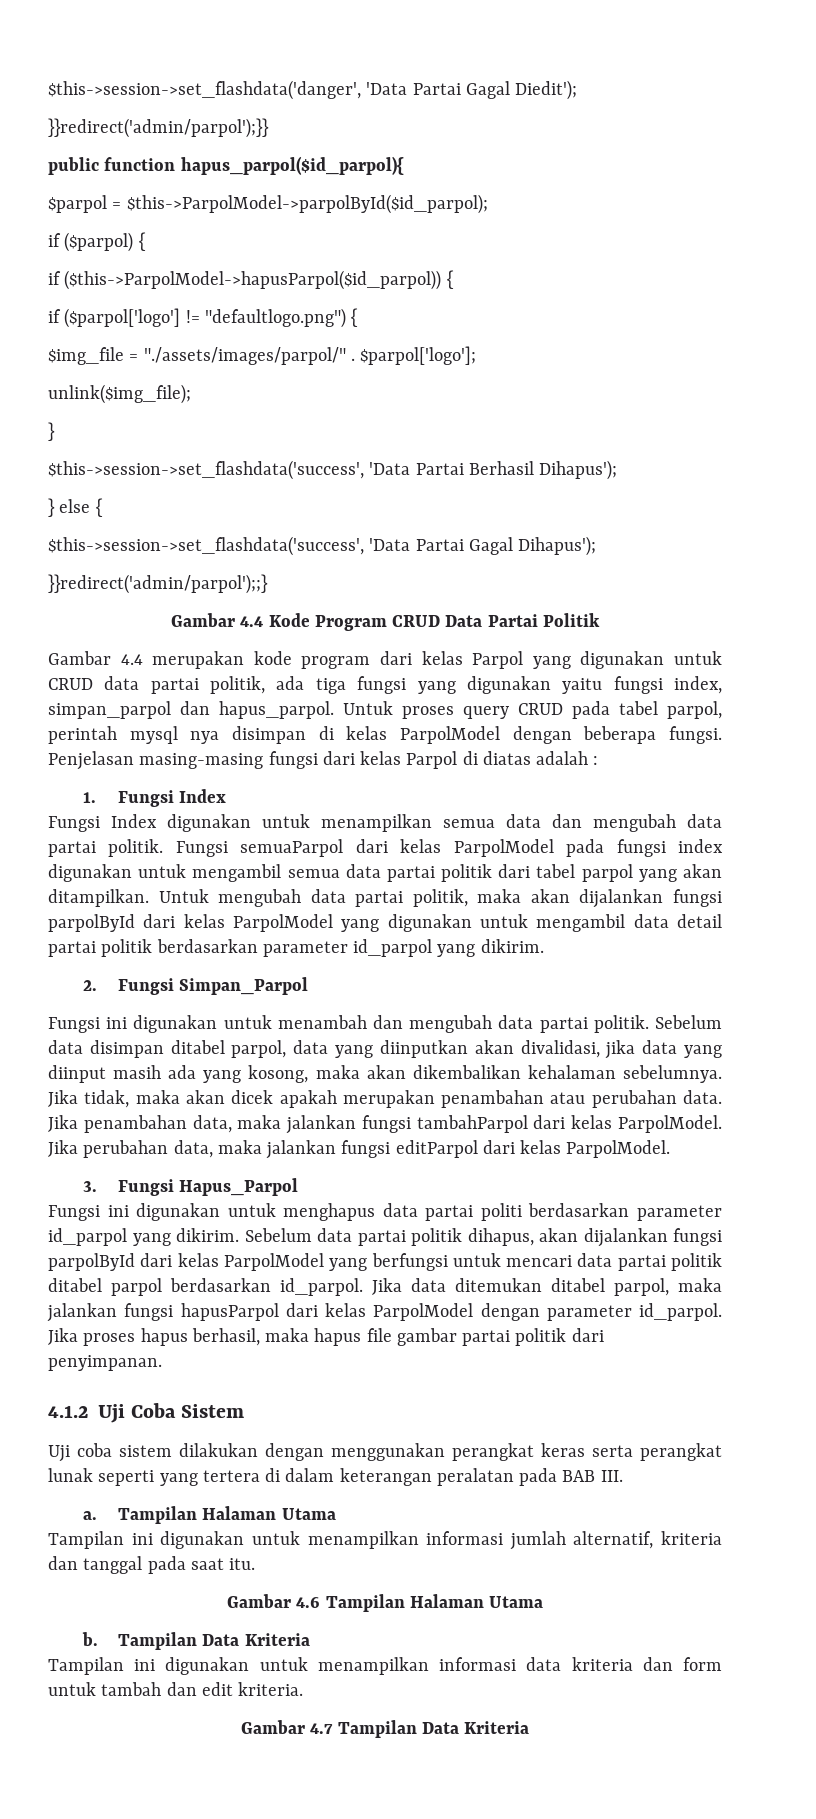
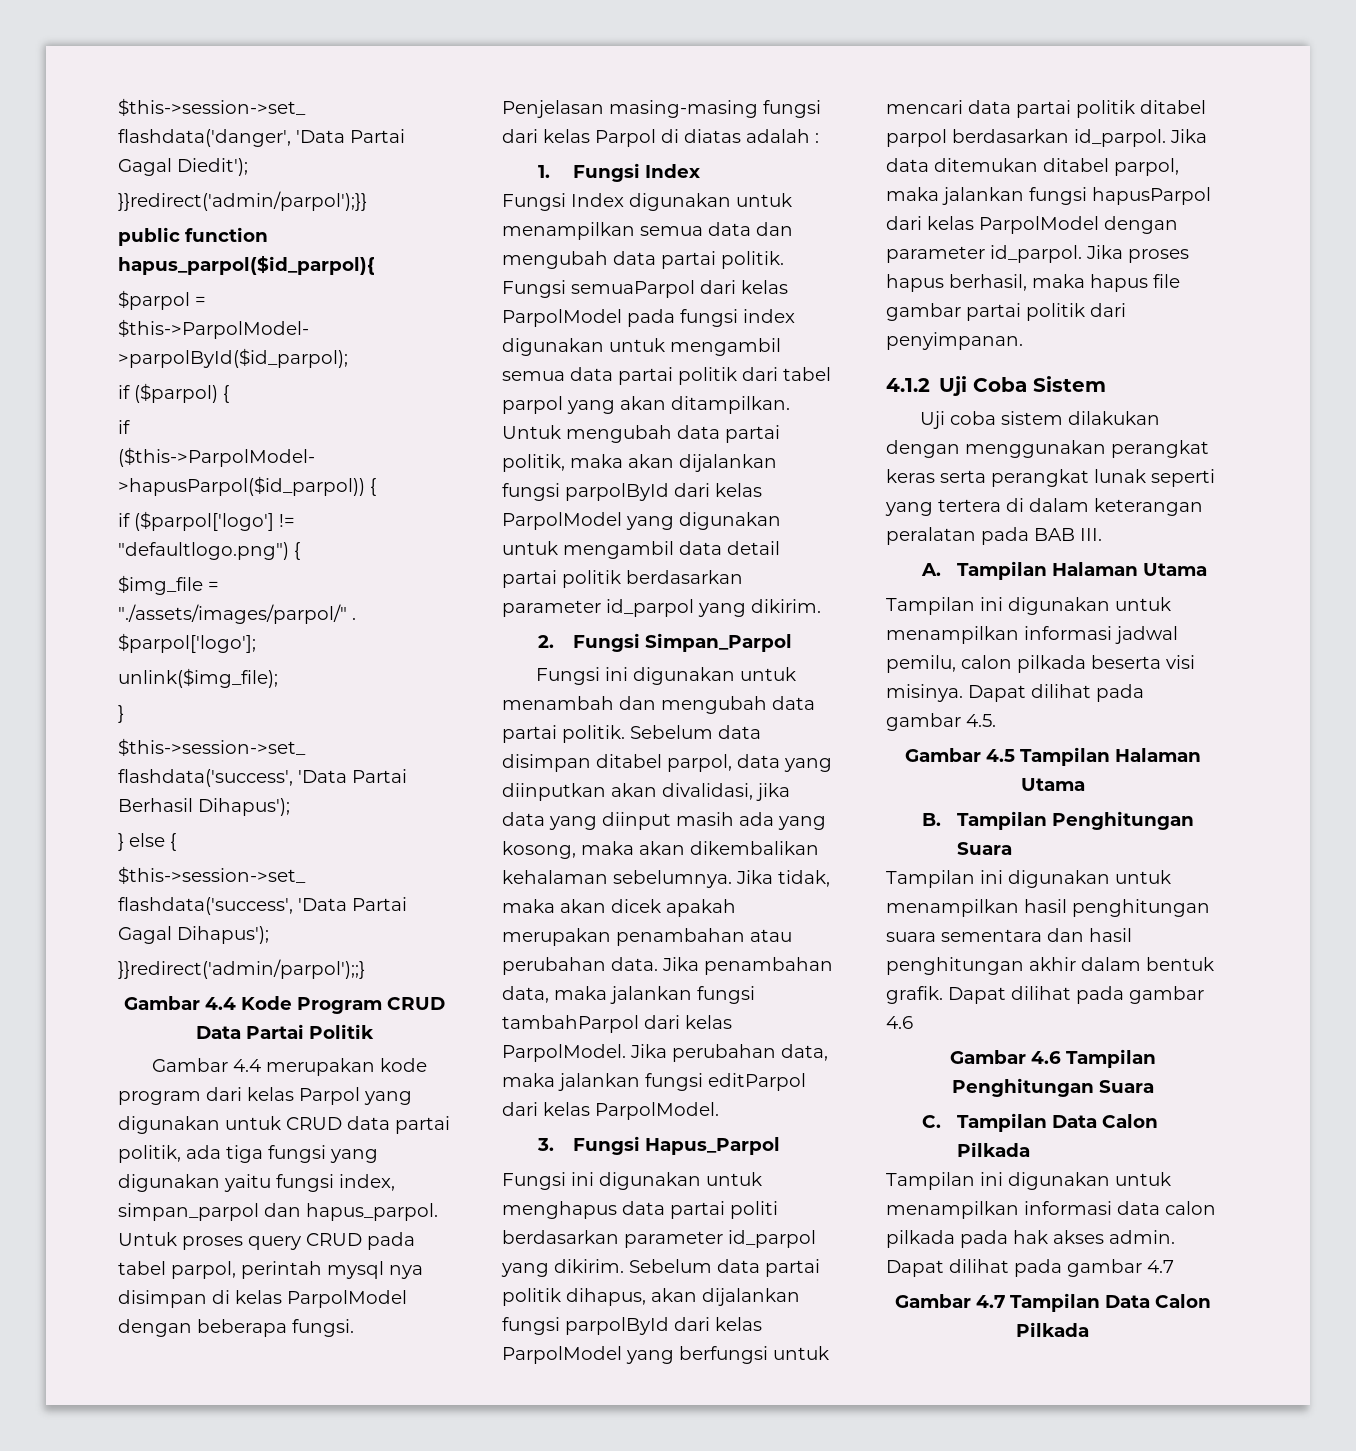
[83,1511,98,1520] a. -> [920,563,941,576] A.
[509,1531,722,1550] [48,1556,256,1574] [226,1594,544,1612] [82,1632,310,1650] jumlah alternatif, kriteria dan tanggal pada saat itu. // Gambar 4.6 Tampilan Halaman Utama // b. Tampilan Data Kriteria -> [1115,626,1178,644] [886,655,1195,673] [886,684,1144,702] [886,713,996,731] [904,747,1201,766] [1020,778,1085,791] [921,811,1195,830] [957,842,1013,855] [886,870,1171,888] [886,899,1210,917] [886,928,1132,942] [886,957,1214,975] [886,986,1204,1004] [886,1016,913,1029] [949,1049,1156,1068] [951,1078,1154,1097] [921,1113,1159,1132] [957,1142,1031,1157] jadwal pemilu, calon pilkada beserta visi misinya. Dapat dilihat pada gambar 4.5. // Gambar 4.5 Tampilan Halaman Utama // B. Tampilan Penghitungan Suara // Tampilan ini digunakan untuk menampilkan hasil penghitungan suara sementara dan hasil penghitungan akhir dalam bentuk grafik. Dapat dilihat pada gambar 4.6 // Gambar 4.6 Tampilan Penghitungan Suara // C. Tampilan Data Calon Pilkada
[571,1657,722,1671] [48,1682,304,1696] kriteria dan form untuk tambah dan edit kriteria. -> [1165,1201,1216,1215] [886,1230,1175,1248] [886,1259,1174,1277] calon pilkada pada hak akses admin. Dapat dilihat pada gambar 4.7
[464,1721,530,1734] Kriteria -> [1154,1294,1211,1308] [1016,1322,1089,1337] Calon Pilkada

